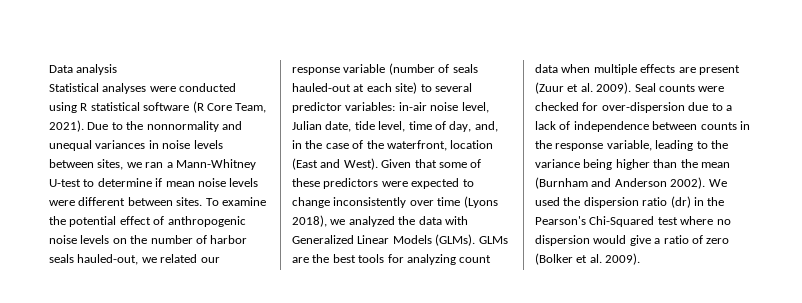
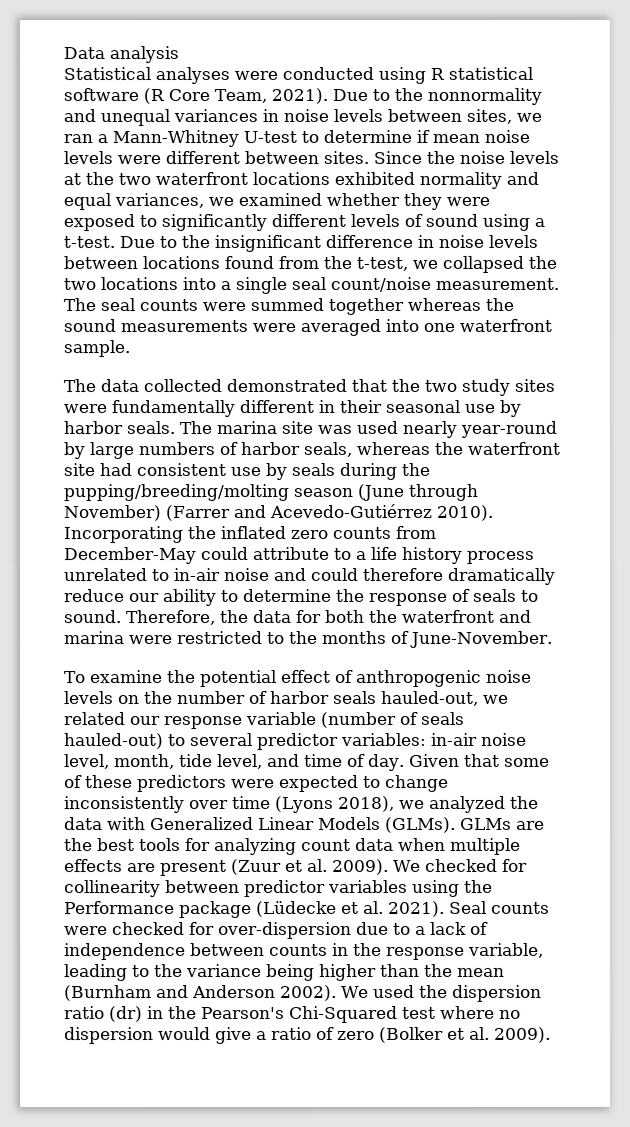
(203, 201) none -> [373,150,559,164] [63,171,539,189] [63,192,490,211] [63,213,545,232] [63,234,538,253] [63,255,557,273] [63,276,559,295] [63,297,514,315] [63,318,552,337] [63,340,130,358] [63,378,555,396] [63,399,521,418] [63,420,557,438] [63,441,560,460] [63,462,430,481] [63,483,478,502] [63,503,493,522] [63,525,436,544] [63,546,535,565] [64,567,556,585] [64,588,539,607] [64,609,532,626] [64,630,553,648] Since the noise levels at the two waterfront locations exhibited normality and equal variances, we examined whether they were exposed to significantly different levels of sound using a t-test. Due to the insignificant difference in noise levels between locations found from the t-test, we collapsed the two locations into a single seal count/noise measurement. The seal counts were summed together whereas the sound measurements were averaged into one waterfront sample. // The data collected demonstrated that the two study sites were fundamentally different in their seasonal use by harbor seals. The marina site was used nearly year-round by large numbers of harbor seals, whereas the waterfront site had consistent use by seals during the pupping/breeding/molting season (June through November) (Farrer and Acevedo-Gutiérrez 2010). Incorporating the inflated zero counts from December-May could attribute to a life history process unrelated to in-air noise and could therefore dramatically reduce our ability to determine the response of seals to sound. Therefore, the data for both the waterfront and marina were restricted to the months of June-November. //
[292,82,418,94] hauled-out at each site) -> [64,733,164,750] hauled-out)
[292,121,352,132] Julian date, -> [114,754,175,770] month,
(406, 126) none -> [267,754,300,768] and
[449,121,498,132] [292,140,494,151] [292,158,378,170] day, and, in the case of the waterfront, location (East and West). -> [368,753,405,771] day.
(632, 88) none -> [393,858,528,872] [64,879,493,898] [64,900,445,919] We checked for collinearity between predictor variables using the Performance package (Lüdecke et al. 2021).

